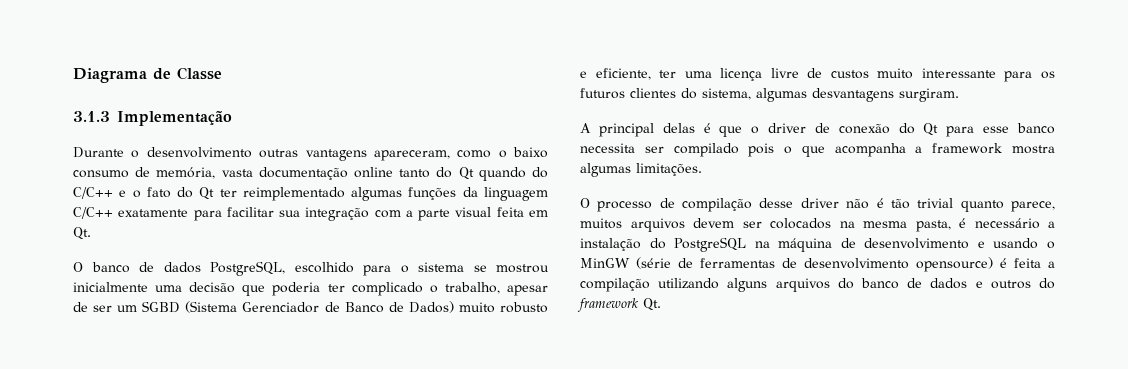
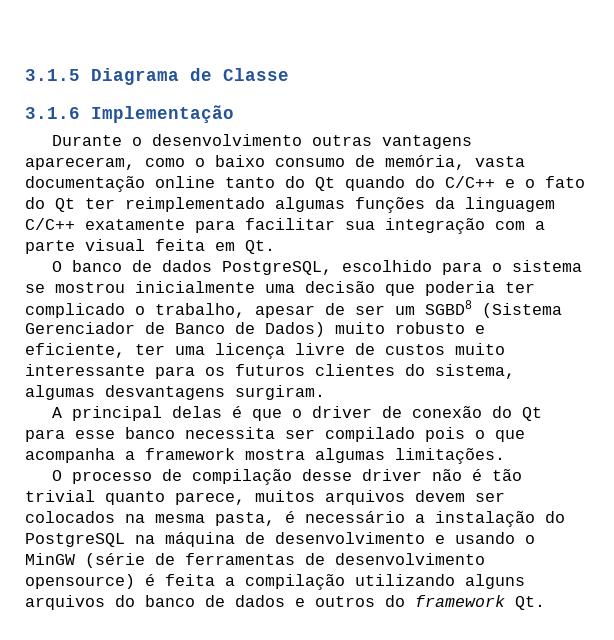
(73, 75) none -> [25,69,80,81] 3.1.5
[73,111,110,122] 3.1.3 -> [25,107,80,119] 3.1.6
[142,301,181,313] SGBD -> [425,300,472,315] SGBD8

